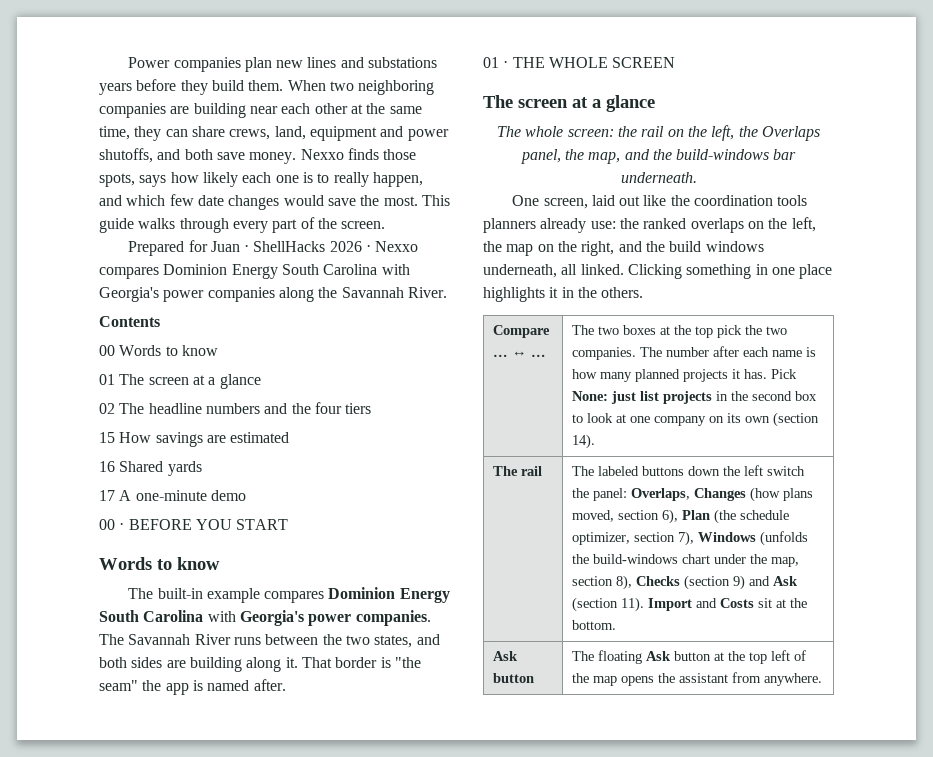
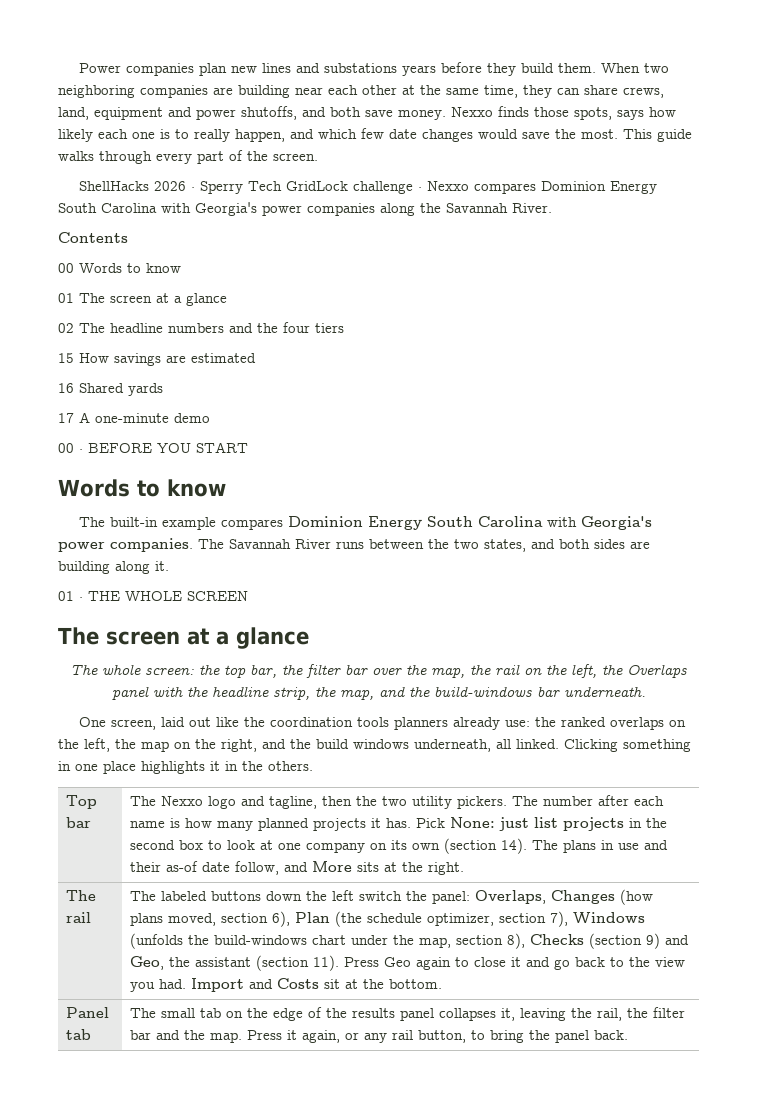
[128,240,362,256] Prepared for Juan · ShellHacks 2026 -> [78,181,413,194] ShellHacks 2026 · Sperry Tech GridLock challenge
[301,657,421,668] [99,679,286,695] That border is "the seam" the app is named after. -> (169, 566) none
(638, 131) none -> [224,664,491,678] top bar, the filter bar over the map, the
[520,149,561,164] panel, -> [111,686,310,700] panel with the headline strip,
[492,325,550,338] [492,351,546,357] [571,325,787,338] [571,347,636,360] Compare … ↔ … | The two boxes at the top pick the two companies. -> [66,795,98,809] [66,817,92,828] [130,796,508,809] Top bar | The Nexxo logo and tagline, then the two utility pickers.
(595, 441) none -> [532,840,669,853] [130,861,465,875] The plans in use and their as-of date follow, and More sits at the right.
[772,576,798,586] [571,597,644,612] Ask (section 11). -> [130,955,686,971] [130,979,187,992] Geo, the assistant (section 11). Press Geo again to close it and go back to the view you had.
[492,651,518,661] [492,673,534,683] [571,650,806,664] [571,672,822,686] Ask button | The floating Ask button at the top left of the map opens the assistant from anywhere. -> [66,1007,110,1018] [66,1029,92,1040] [130,1007,686,1021] [130,1030,629,1043] Panel tab | The small tab on the edge of the results panel collapses it, leaving the rail, the filter bar and the map. Press it again, or any rail button, to bring the panel back.

